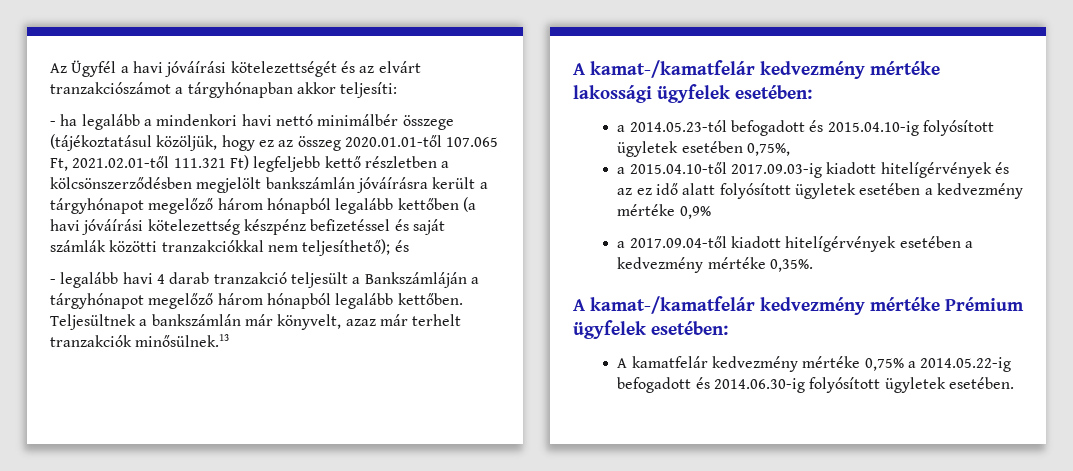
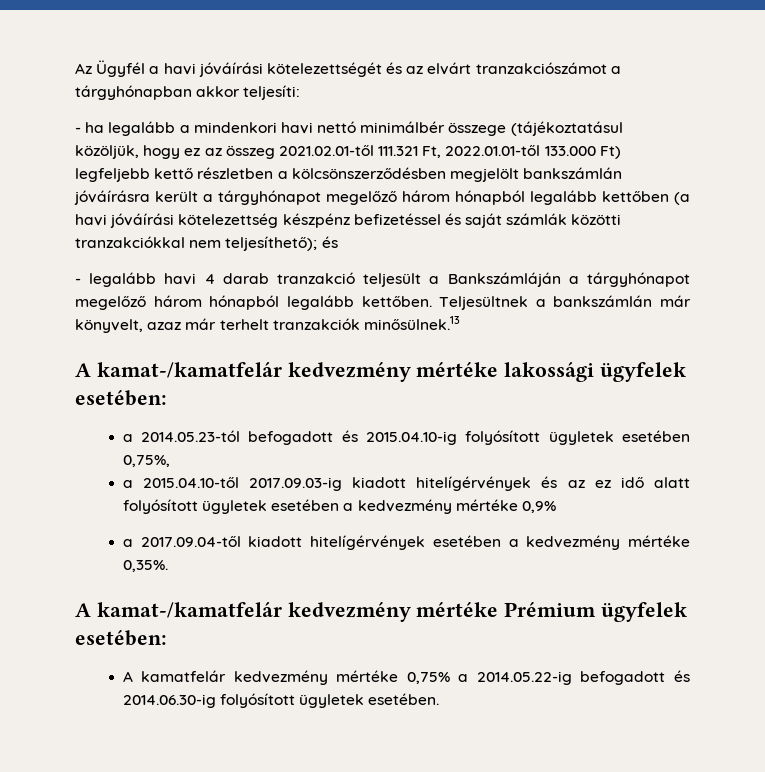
[344,135,499,147] [50,156,226,171] 2020.01.01-től 107.065 Ft, 2021.02.01-től 111.321 -> [278,145,596,158] 2021.02.01-től 111.321 Ft, 2022.01.01-től 133.000

